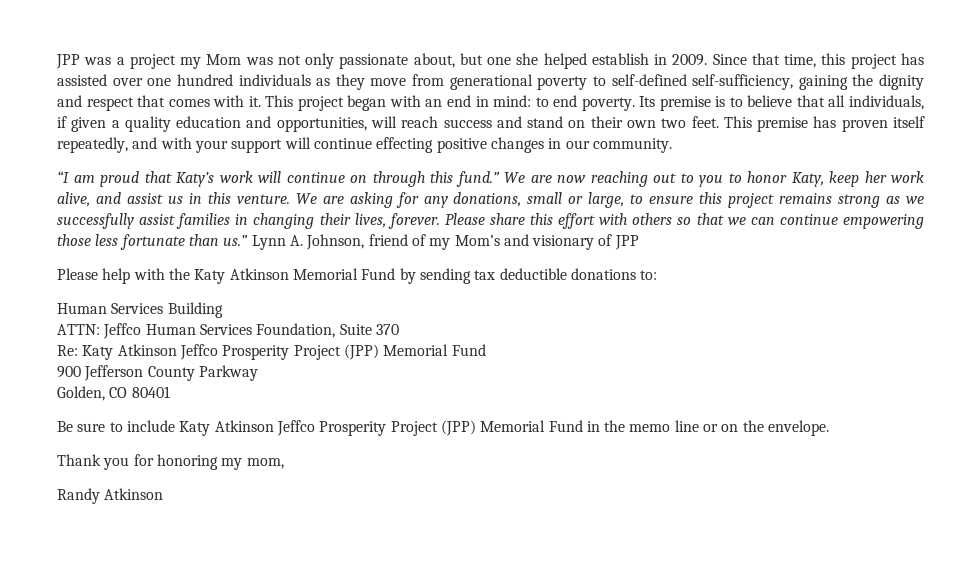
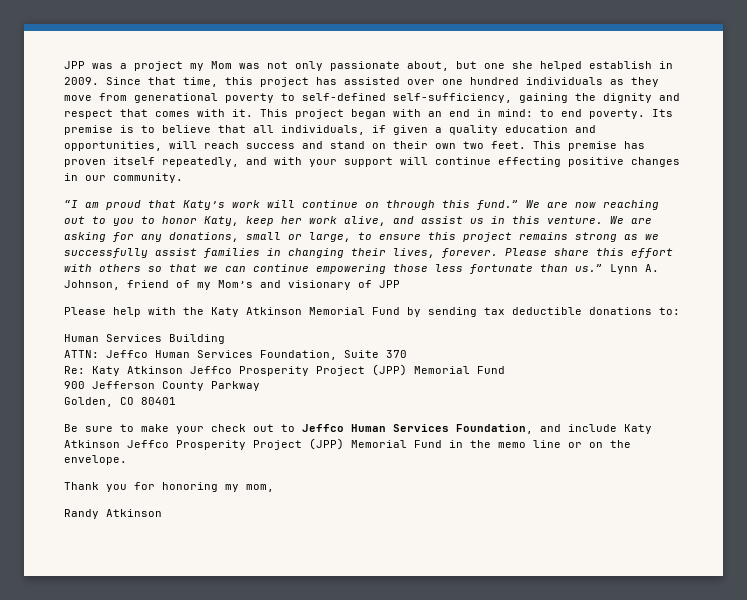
(123, 427) none -> [141,424,561,434] make your check out to Jeffco Human Services Foundation, and

